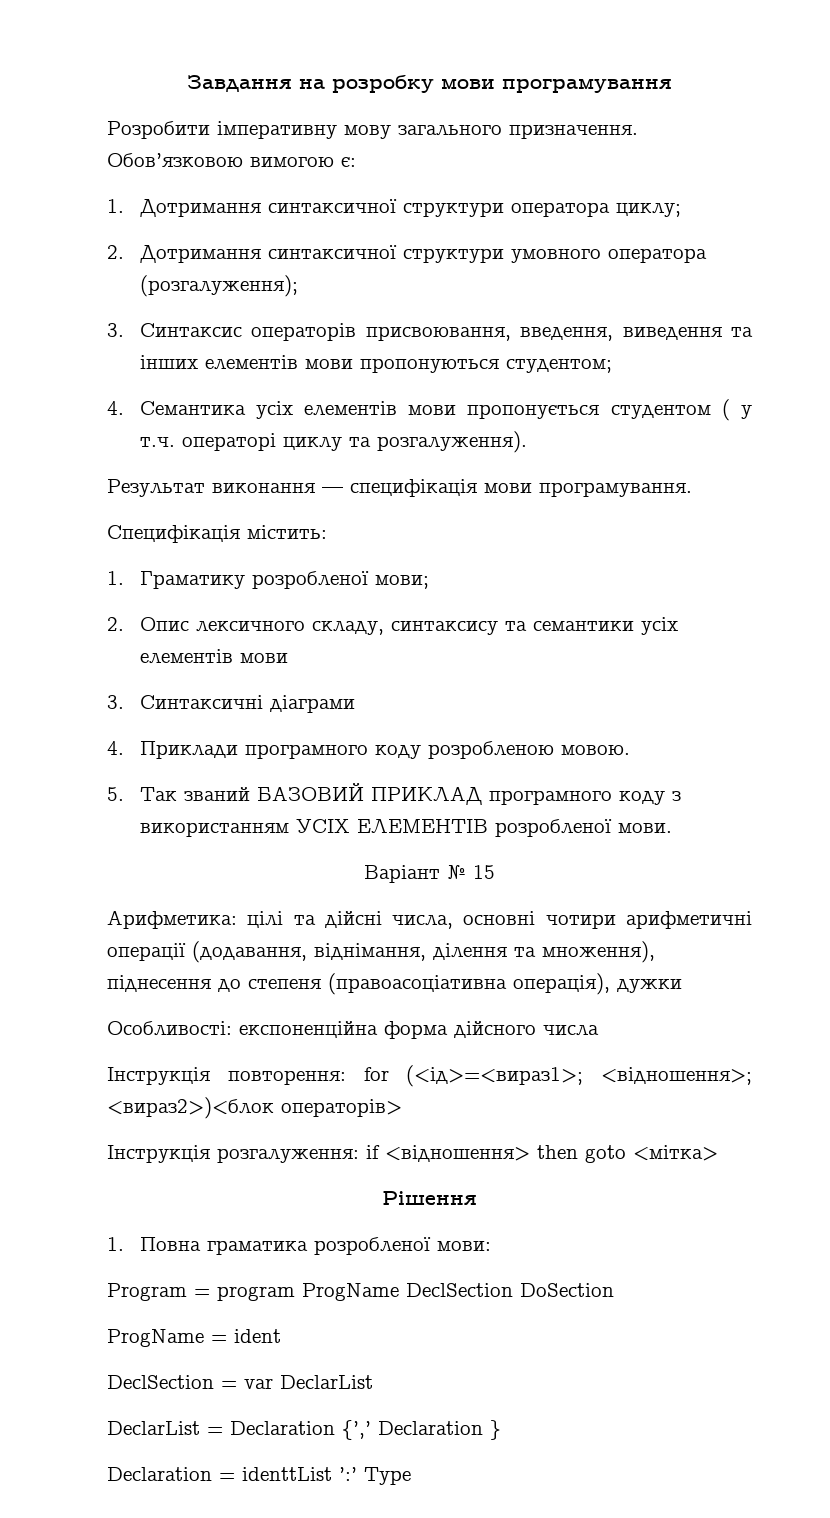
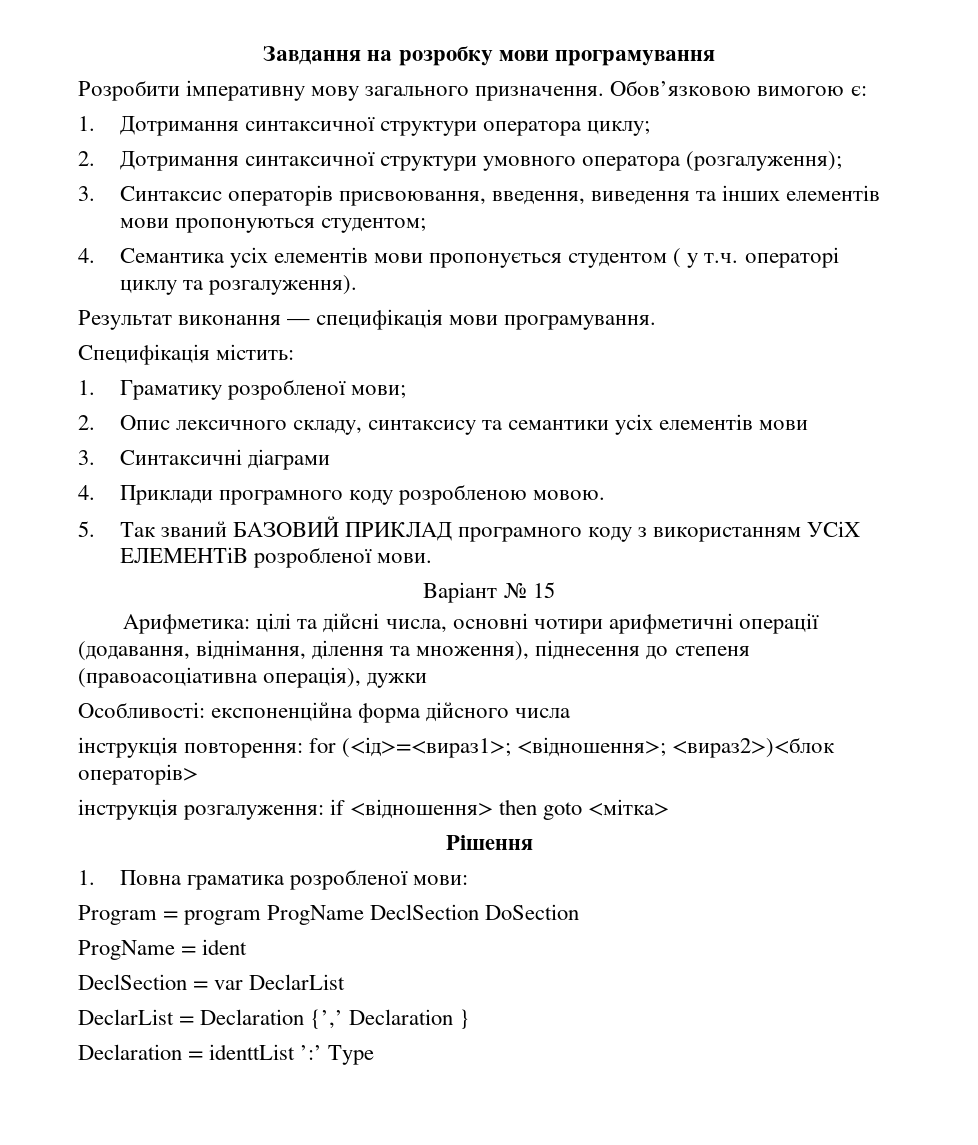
[295,819,488,833] УСІХ ЕЛЕМЕНТІВ -> [807,521,861,537] [119,547,248,563] УСiХ ЕЛЕМЕНТiВ
[107,1067,210,1085] Інструкція -> [78,737,178,758] iнструкцiя
[107,1145,210,1163] Інструкція -> [78,799,178,820] iнструкцiя

